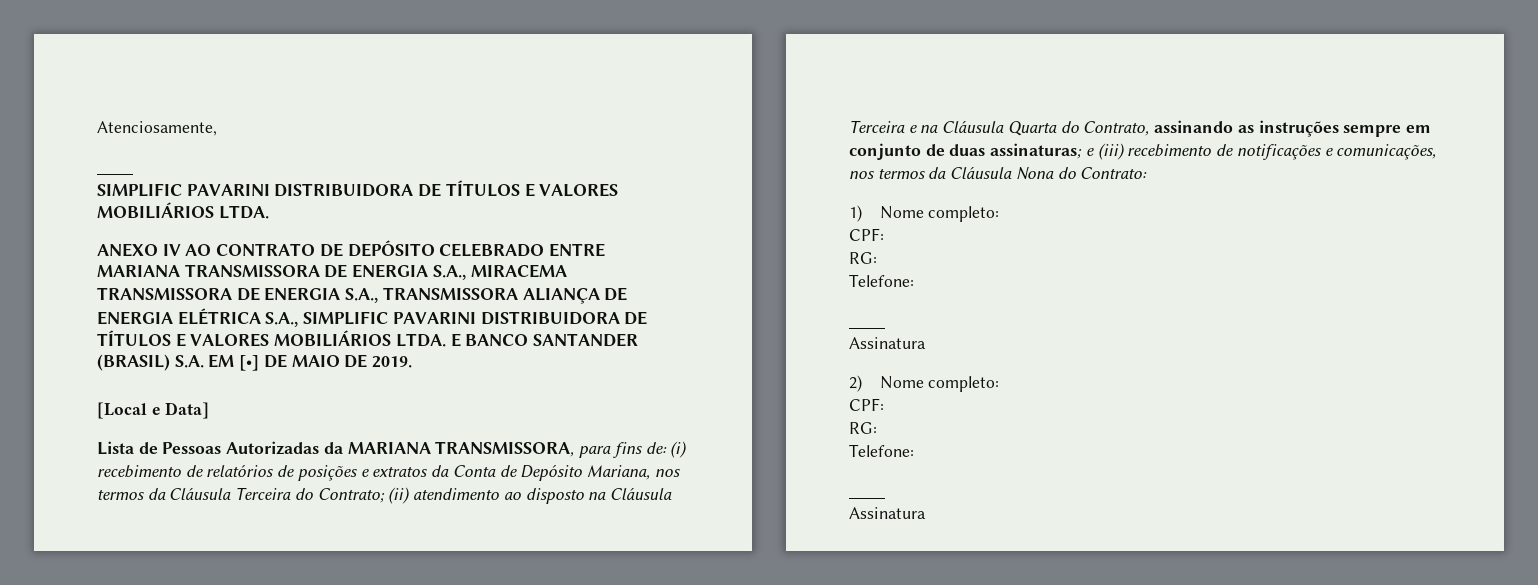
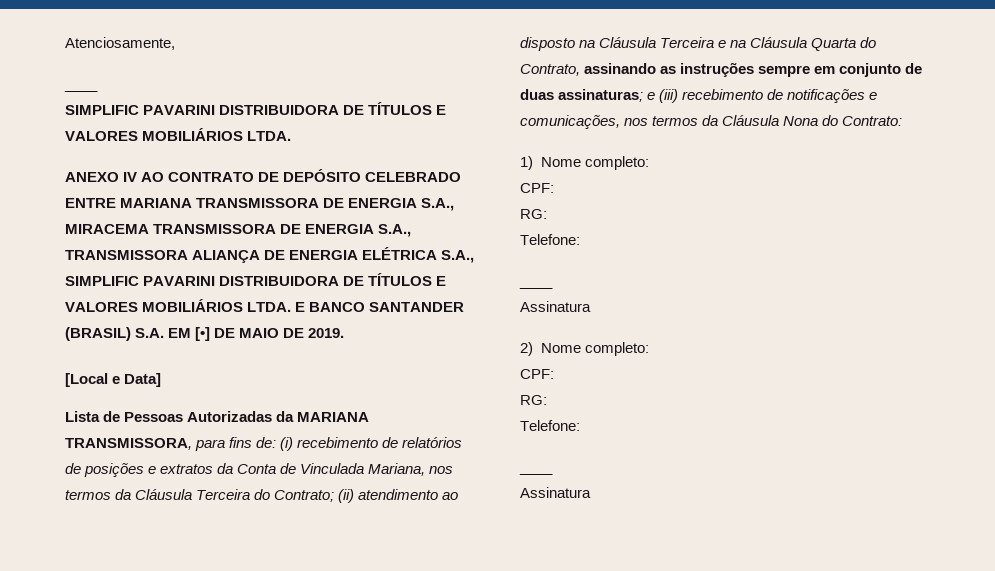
[520,465,583,481] Depósito -> [300,463,365,474] Vinculada

